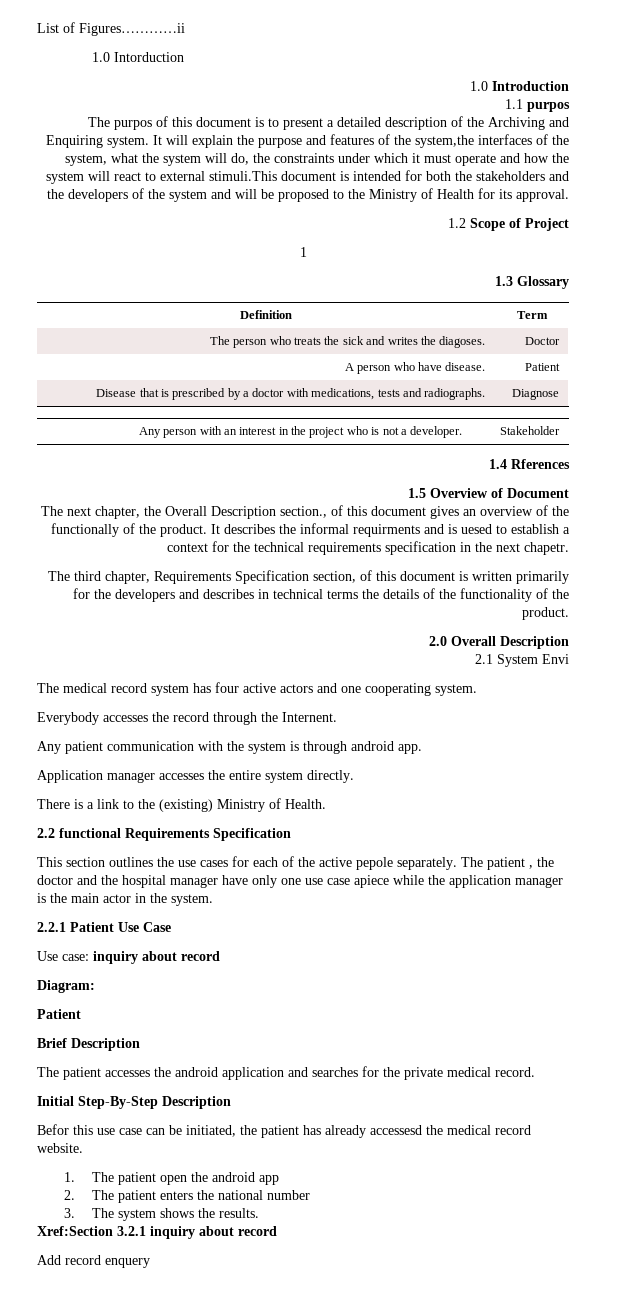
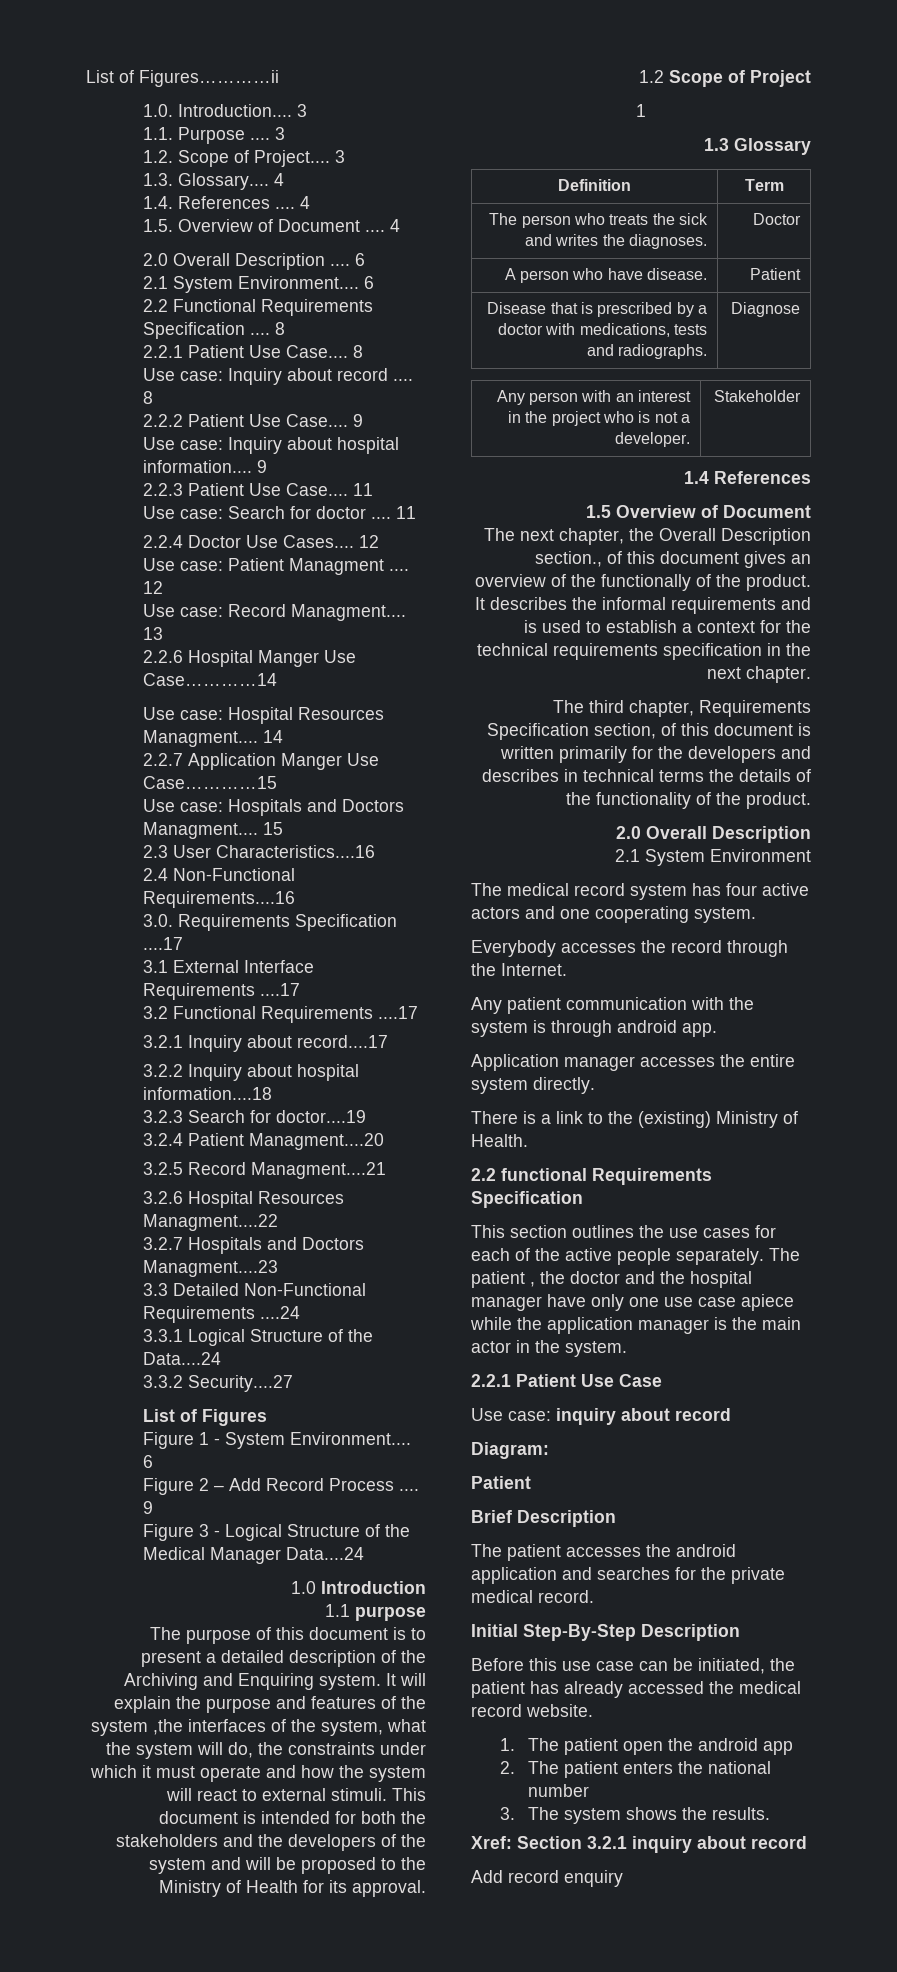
[91,52,184,62] 1.0 Intorduction -> [143,104,308,117] [143,127,286,144] [143,150,346,167] [143,173,285,190] [143,196,311,209] [143,219,401,232] [143,253,366,270] [143,276,375,293] [143,299,374,316] [143,322,286,339] [143,345,364,358] [143,368,414,385] [143,391,154,404] [143,414,364,427] [143,437,400,454] [143,460,268,473] [143,483,374,496] [143,506,417,519] [143,535,380,548] [143,558,410,575] [143,581,164,594] [143,604,407,621] [143,627,164,640] [143,650,357,667] [143,673,278,686] [143,707,385,724] [143,730,284,747] [143,753,380,770] [143,776,278,789] [143,799,405,816] [143,822,284,839] [143,845,376,858] [143,868,296,881] [143,891,296,908] [143,914,398,931] [143,937,184,950] [143,960,315,973] [143,983,301,1000] [143,1006,419,1023] [143,1035,389,1052] [143,1064,360,1081] [143,1087,273,1100] [143,1110,367,1123] [143,1133,385,1150] [143,1162,387,1179] [143,1191,345,1208] [143,1214,279,1231] [143,1237,365,1254] [143,1260,279,1277] [143,1283,367,1296] [143,1306,301,1323] [143,1329,374,1346] [143,1352,222,1365] [143,1375,294,1392] [143,1409,268,1426] [143,1432,412,1449] [143,1455,154,1468] [143,1478,420,1495] [143,1501,154,1514] [143,1524,411,1541] [143,1547,365,1564] 1.0. Introduction.... 3 // 1.1. Purpose .... 3 // 1.2. Scope of Project.... 3 // 1.3. Glossary.... 4 // 1.4. References .... 4 // 1.5. Overview of Document .... 4 // 2.0 Overall Description .... 6 // 2.1 System Environment.... 6 // 2.2 Functional Requirements Specification .... 8 // 2.2.1 Patient Use Case.... 8 // Use case: Inquiry about record .... 8 // 2.2.2 Patient Use Case.... 9 // Use case: Inquiry about hospital information.... 9 // 2.2.3 Patient Use Case.... 11 // Use case: Search for doctor .... 11 // 2.2.4 Doctor Use Cases.... 12 // Use case: Patient Managment .... 12 // Use case: Record Managment.... 13 // 2.2.6 Hospital Manger Use Case…………14 // Use case: Hospital Resources Managment.... 14 // 2.2.7 Application Manger Use Case…………15 // Use case: Hospitals and Doctors Managment.... 15 // 2.3 User Characteristics....16 // 2.4 Non-Functional Requirements....16 // 3.0. Requirements Specification ....17 // 3.1 External Interface Requirements ....17 // 3.2 Functional Requirements ....17 // 3.2.1 Inquiry about record....17 // 3.2.2 Inquiry about hospital information....18 // 3.2.3 Search for doctor....19 // 3.2.4 Patient Managment....20 // 3.2.5 Record Managment....21 // 3.2.6 Hospital Resources Managment....22 // 3.2.7 Hospitals and Doctors Managment....23 // 3.3 Detailed Non-Functional Requirements ....24 // 3.3.1 Logical Structure of the Data....24 // 3.3.2 Security....27 // List of Figures // Figure 1 - System Environment.... 6 // Figure 2 – Add Record Process .... 9 // Figure 3 - Logical Structure of the Medical Manager Data....24
[527,102,570,112] [88,117,152,130] purpos // The purpos -> [355,1606,426,1621] [150,1627,251,1644] purpose // The purpose
[415,135,474,148] system,the -> [91,1719,183,1736] system ,the
[209,171,277,181] stimuli.This -> [331,1788,426,1801] stimuli. This
[439,336,486,348] diagoses. -> [628,234,707,249] diagnoses.
[511,459,570,469] Rferences -> [714,471,811,484] References
[353,524,420,537] requirments -> [671,597,776,614] requirements
[461,524,492,534] uesed -> [542,620,581,633] used
[524,542,569,555] chapetr. -> [746,666,811,683] chapter.
[542,654,569,664] Envi -> [710,849,811,862] Environment
[282,712,337,722] Internent. -> [501,963,567,976] Internet.
[356,857,393,870] pepole -> [617,1248,671,1265] people
[37,1124,69,1135] Befor -> [471,1658,524,1671] Before
[370,1125,422,1135] accessesd -> [628,1681,704,1694] accessed
[37,1226,113,1236] Xref:Section -> [471,1836,582,1849] Xref: Section
[105,1258,150,1268] enquery -> [564,1870,623,1887] enquiry

